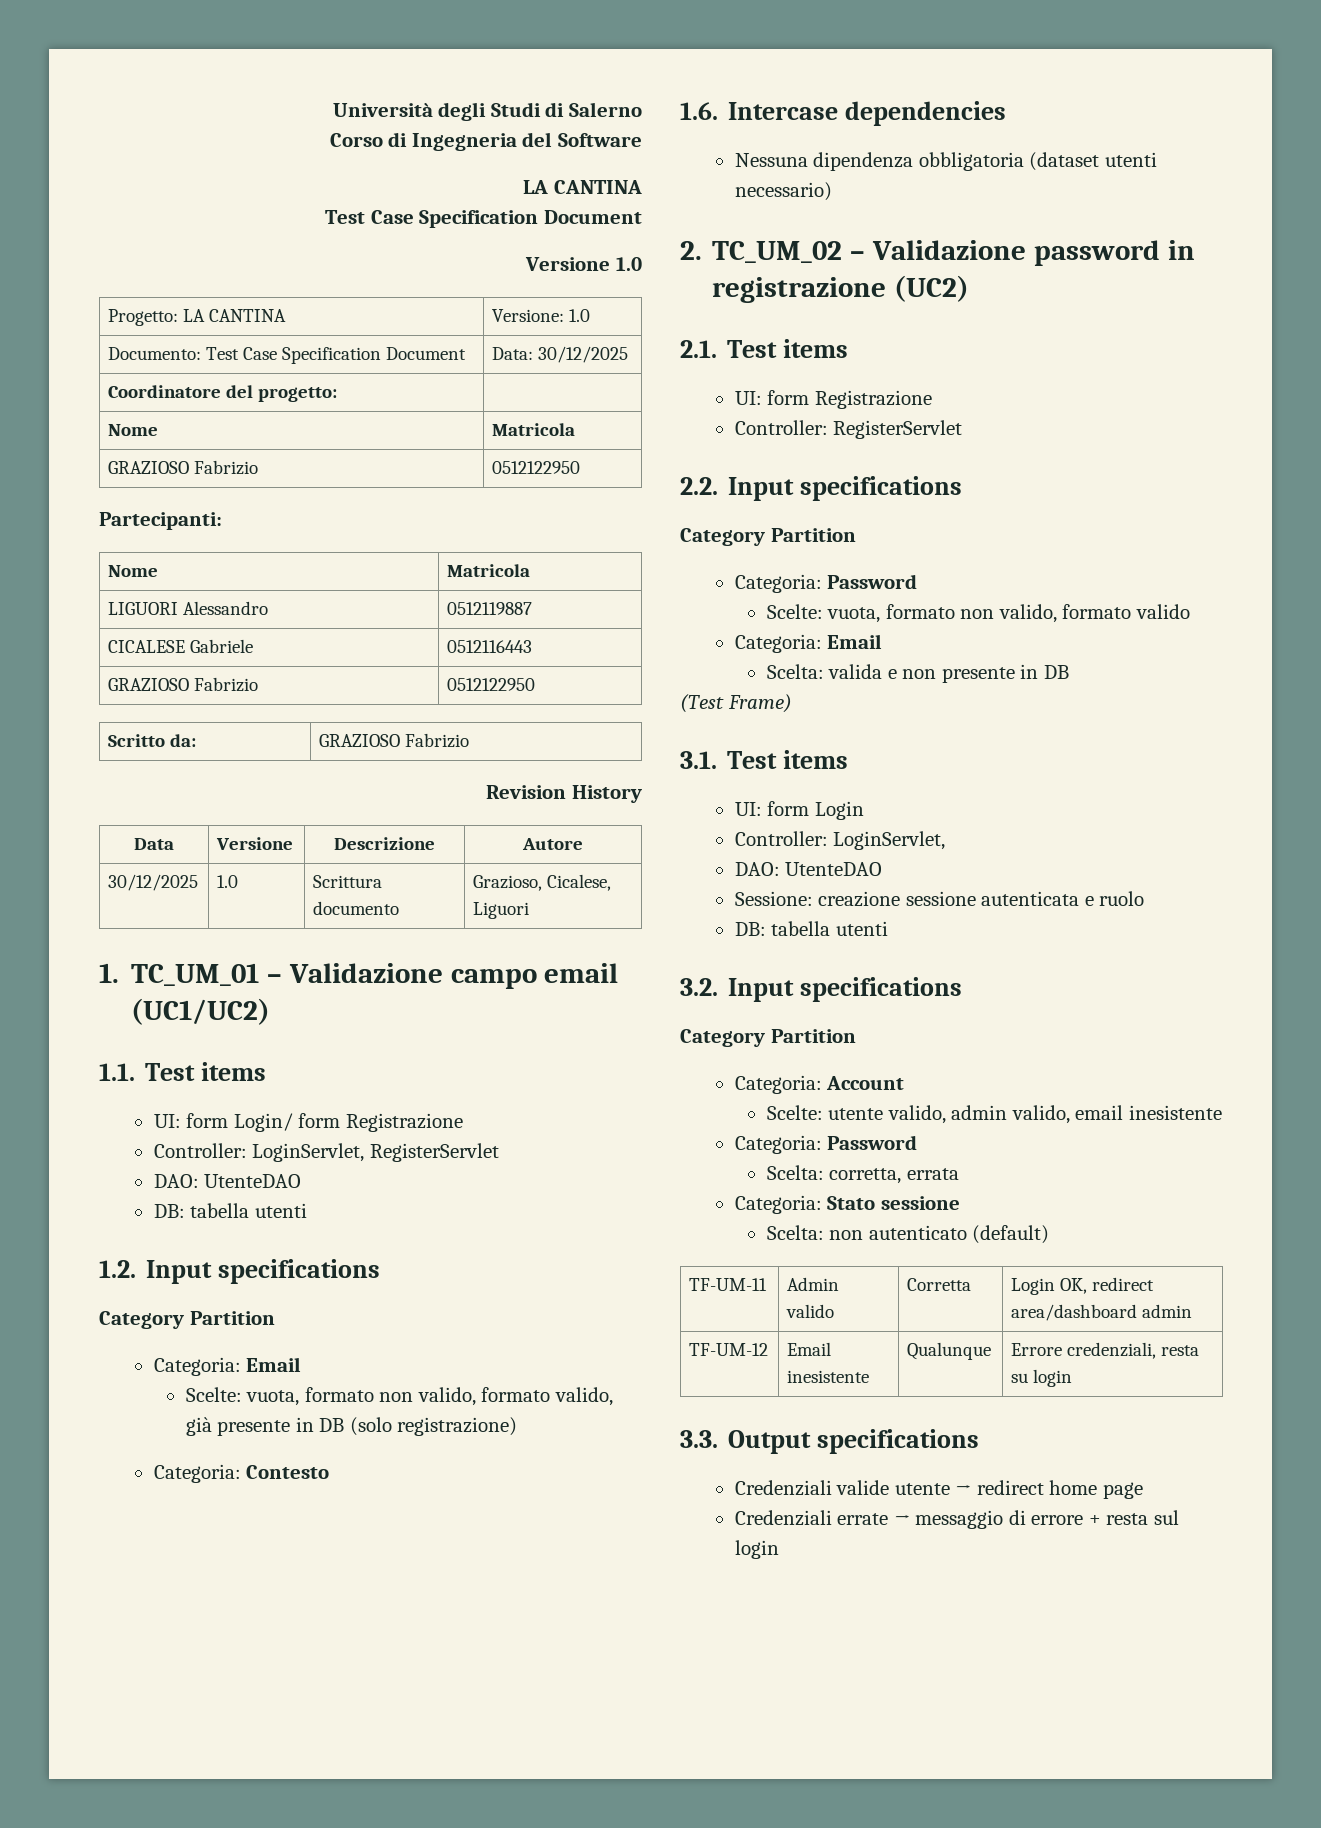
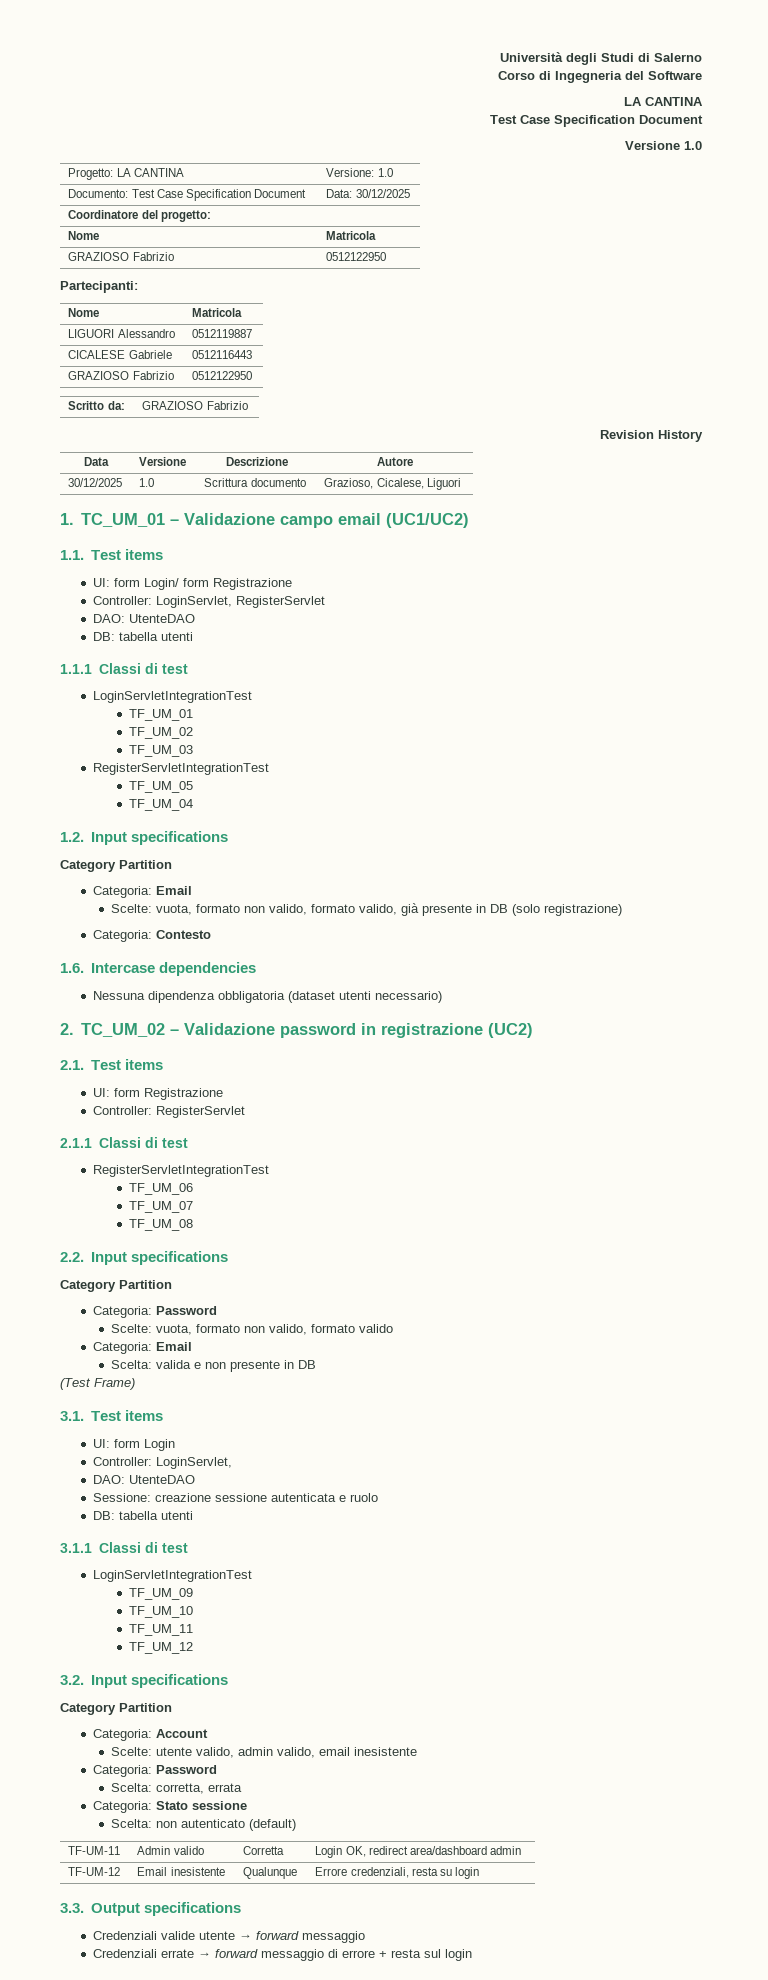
(307, 1210) none -> [60,663,188,674] [92,691,252,703] [129,709,194,721] [129,727,194,739] [129,745,194,757] [92,763,269,775] [129,781,194,793] [129,799,194,811] // 1.1.1 Classi di test // LoginServletIntegrationTest // TF_UM_01 // TF_UM_02 // TF_UM_03 // RegisterServletIntegrationTest // TF_UM_05 // TF_UM_04
(963, 429) none -> [60,1137,188,1148] [92,1165,269,1177] [129,1183,194,1195] [129,1201,194,1213] [129,1219,194,1231] // 2.1.1 Classi di test // RegisterServletIntegrationTest // TF_UM_06 // TF_UM_07 // TF_UM_08
(888, 928) none -> [60,1542,188,1553] [92,1570,252,1582] [129,1588,194,1600] [129,1606,194,1618] [129,1624,194,1636] [129,1642,194,1654] // 3.1.1 Classi di test // LoginServletIntegrationTest // TF_UM_09 // TF_UM_10 // TF_UM_11 // TF_UM_12
[976,1480,1143,1499] redirect home page -> [255,1931,365,1943] forward messaggio
(910, 1519) none -> [214,1949,258,1958] forward

